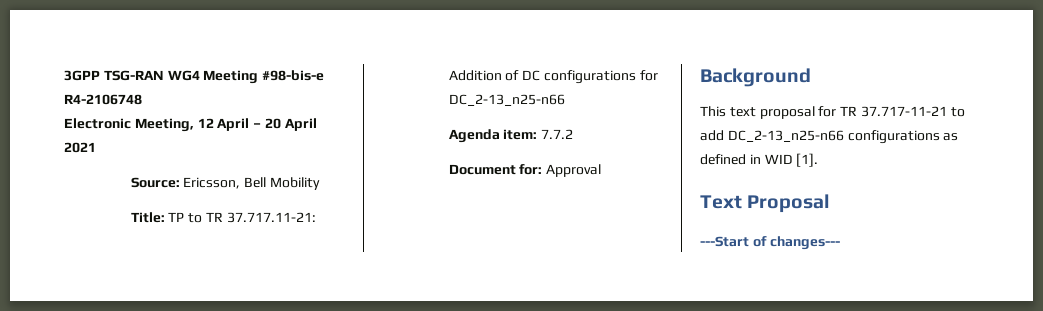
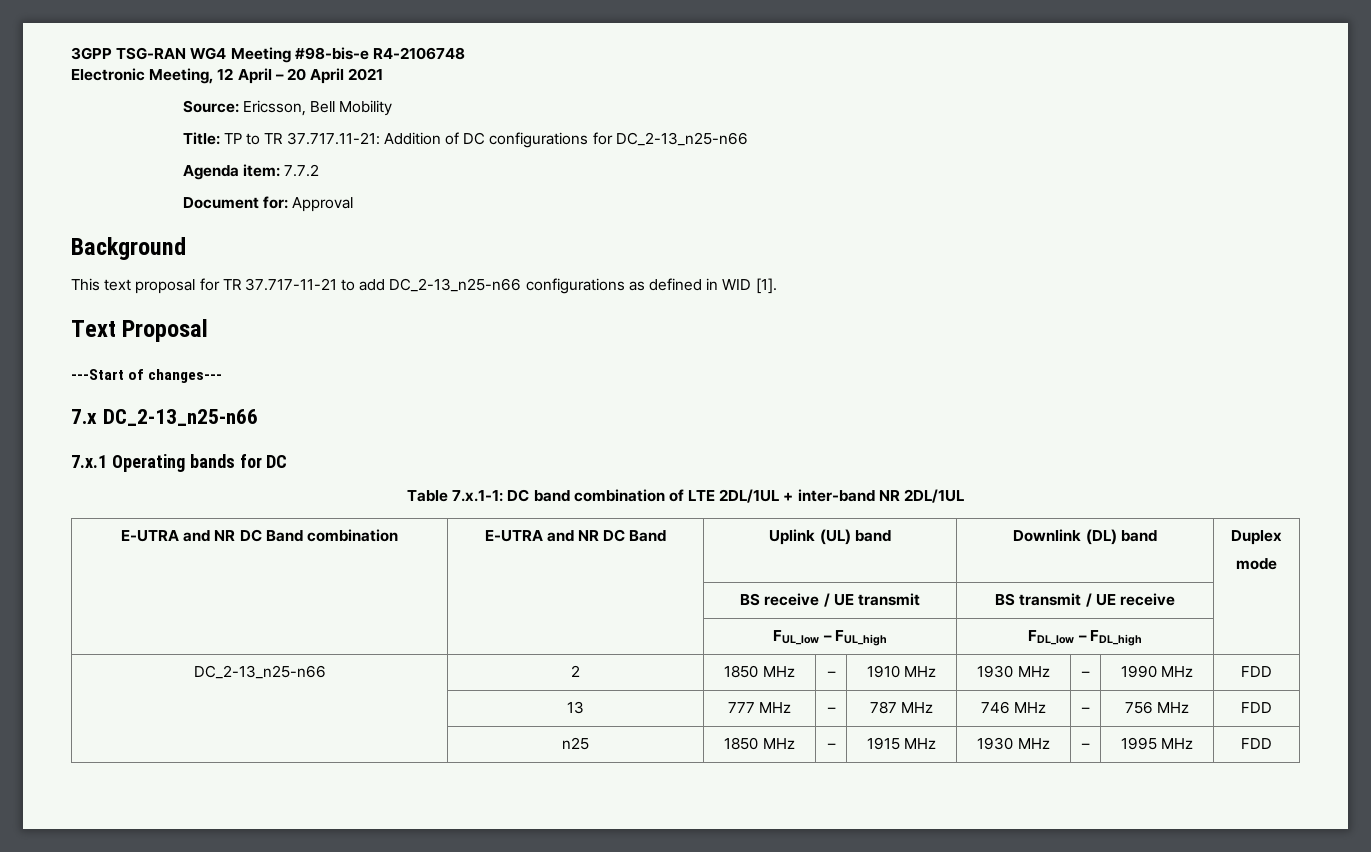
(840, 243) none -> [71,409,258,426] [71,454,288,472] [406,489,965,503] [121,529,398,542] [484,529,667,542] [769,529,891,545] [1013,529,1157,545] [1231,530,1282,545] [1236,558,1277,570] [740,593,920,607] [995,593,1175,607] [773,630,887,646] [1028,630,1142,646] [193,665,326,679] [571,665,580,677] [724,665,795,678] [826,671,836,677] [866,665,937,678] [977,665,1050,678] [1081,671,1090,677] [1120,665,1194,678] [1241,666,1272,677] [567,701,584,714] [727,702,792,713] [826,707,836,713] [869,701,934,714] [980,701,1047,714] [1081,707,1090,713] [1124,701,1190,714] [1241,702,1272,713] [562,737,589,750] [724,737,795,750] [826,743,836,749] [866,737,937,750] [977,737,1050,750] [1081,743,1090,749] [1120,737,1194,750] [1241,738,1272,749] // 7.x DC_2-13_n25-n66 // 7.x.1 Operating bands for DC // Table 7.x.1-1: DC band combination of LTE 2DL/1UL + inter-band NR 2DL/1UL // E-UTRA and NR DC Band combination | E-UTRA and NR DC Band | Uplink (UL) band | Downlink (DL) band | Duplex // mode // | | BS receive / UE transmit | BS transmit / UE receive | // | | FUL_low – FUL_high | FDL_low – FDL_high | // DC_2-13_n25-n66 | 2 | 1850 MHz | – | 1910 MHz | 1930 MHz | – | 1990 MHz | FDD // | 13 | 777 MHz | – | 787 MHz | 746 MHz | – | 756 MHz | FDD // | n25 | 1850 MHz | – | 1915 MHz | 1930 MHz | – | 1995 MHz | FDD

